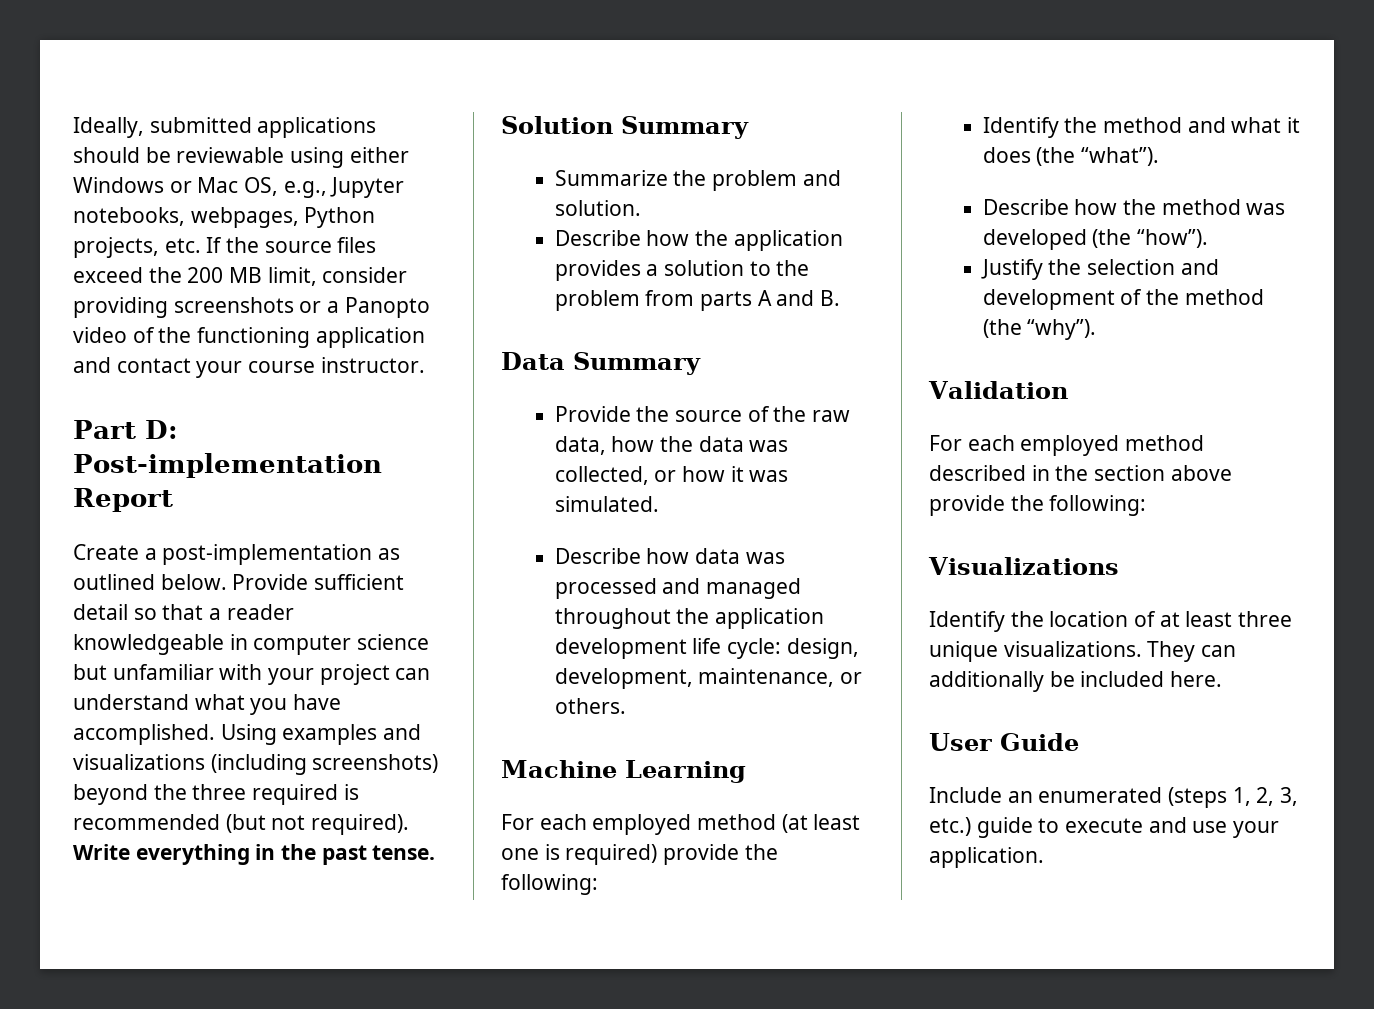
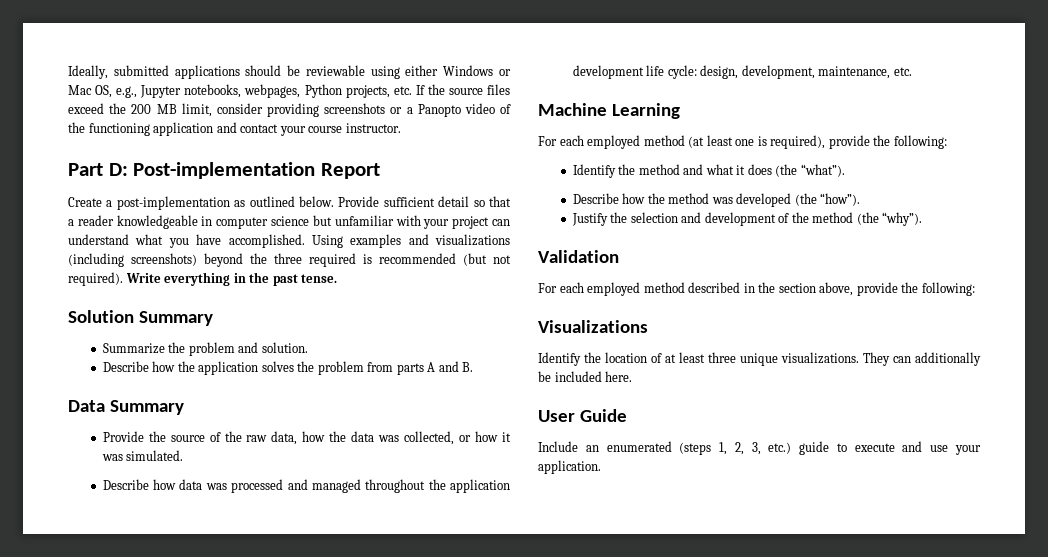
[554,260,771,281] provides a solution to -> [261,361,294,372] solves
[839,672,862,684] [554,698,626,714] or others. -> [893,67,912,76] etc.
[565,844,658,865] required) -> [770,135,826,149] required),
[1170,465,1232,481] above -> [819,282,854,296] above,

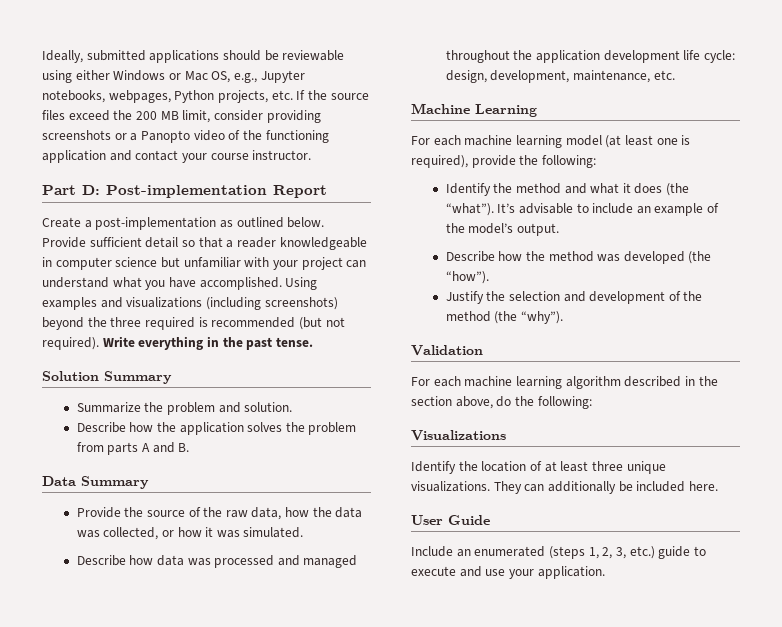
[587,135,685,149] employed method -> [464,135,602,148] machine learning model
(845, 170) none -> [497,203,720,216] [445,223,559,236] It’s advisable to include an example of the model’s output.
[587,282,685,296] employed method -> [464,376,621,389] machine learning algorithm
[856,282,898,296] provide -> [496,396,512,407] do

